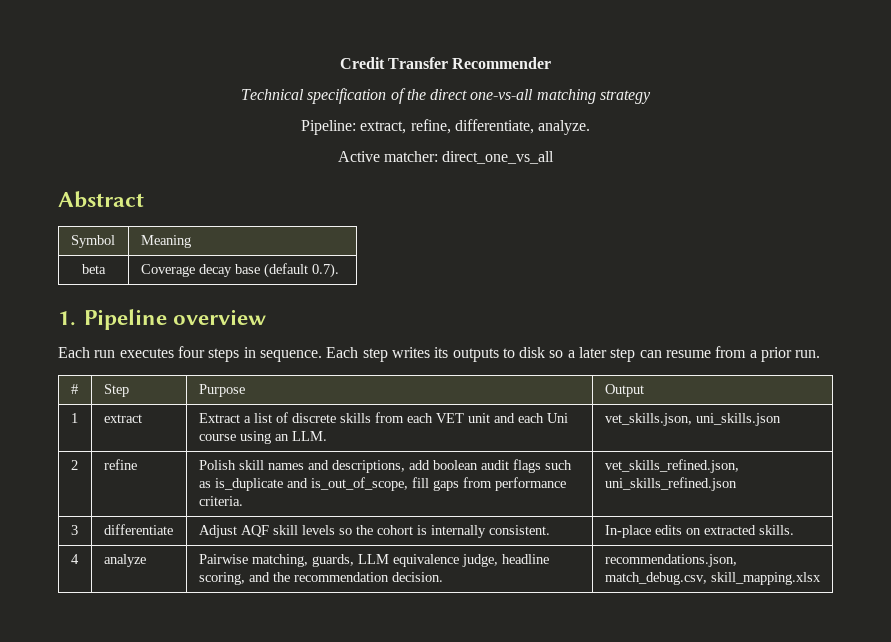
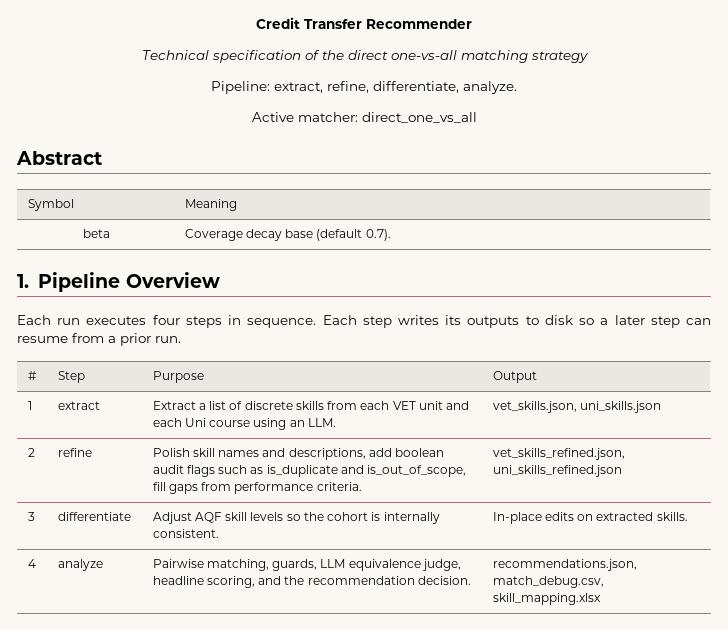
[173,309,267,325] overview -> [125,272,220,288] Overview

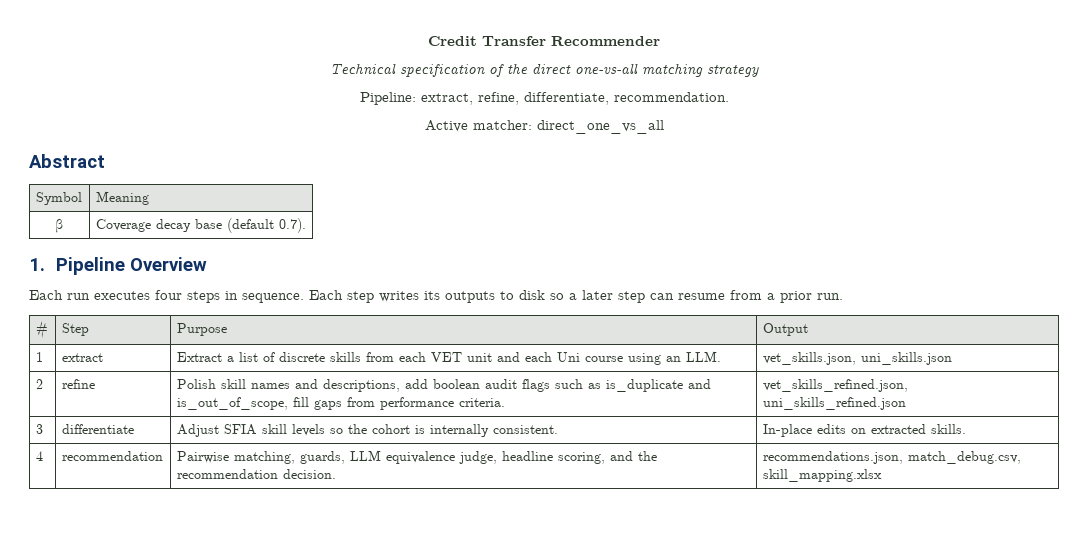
[463,81,517,94] analyze. -> [613,92,729,102] recommendation.
[82,229,110,238] beta -> [56,219,63,233] β
[194,512,222,523] AQF -> [223,424,257,435] SFIA
[57,559,103,571] analyze -> [61,451,163,461] recommendation

